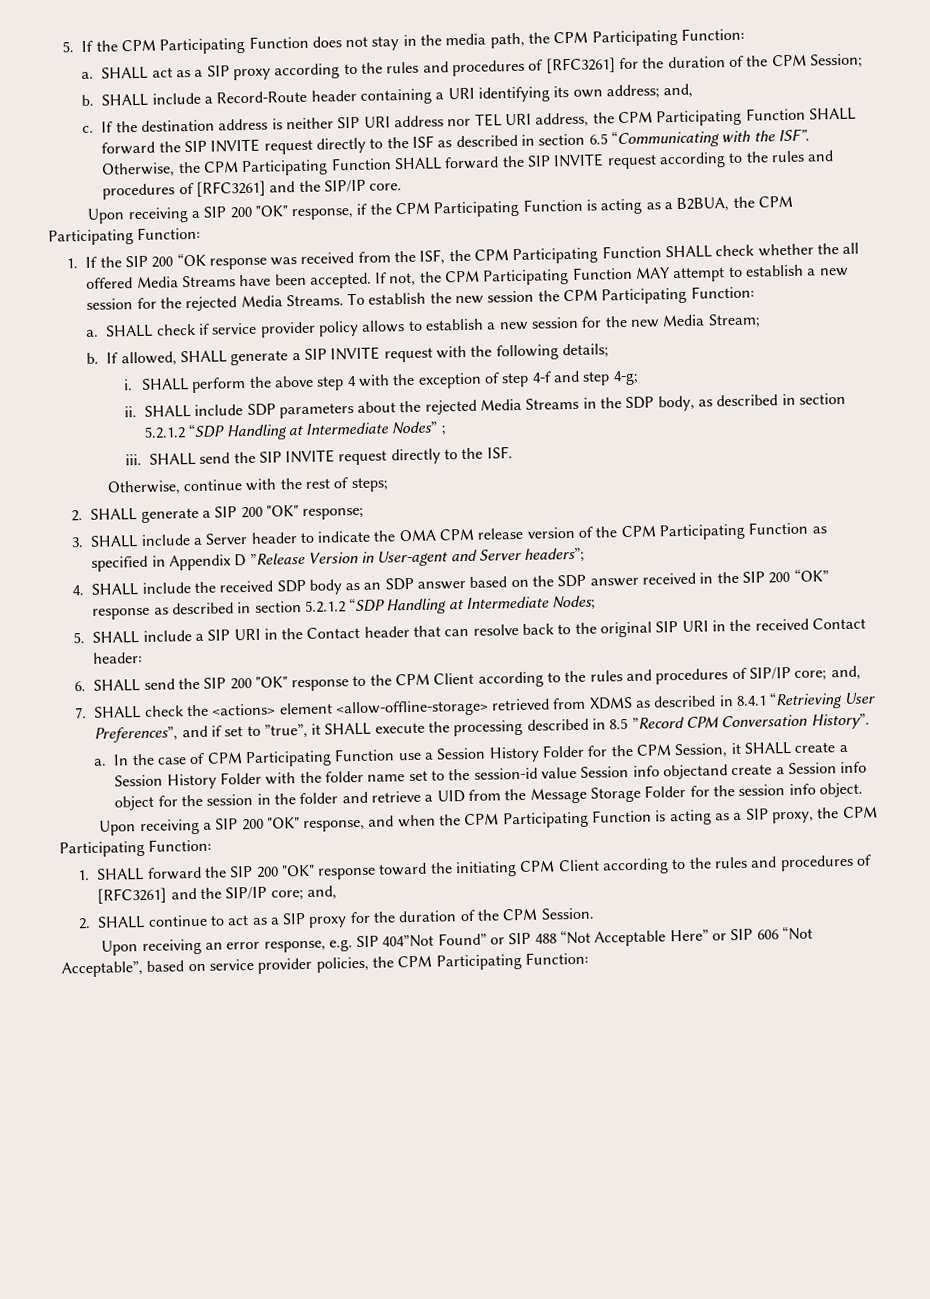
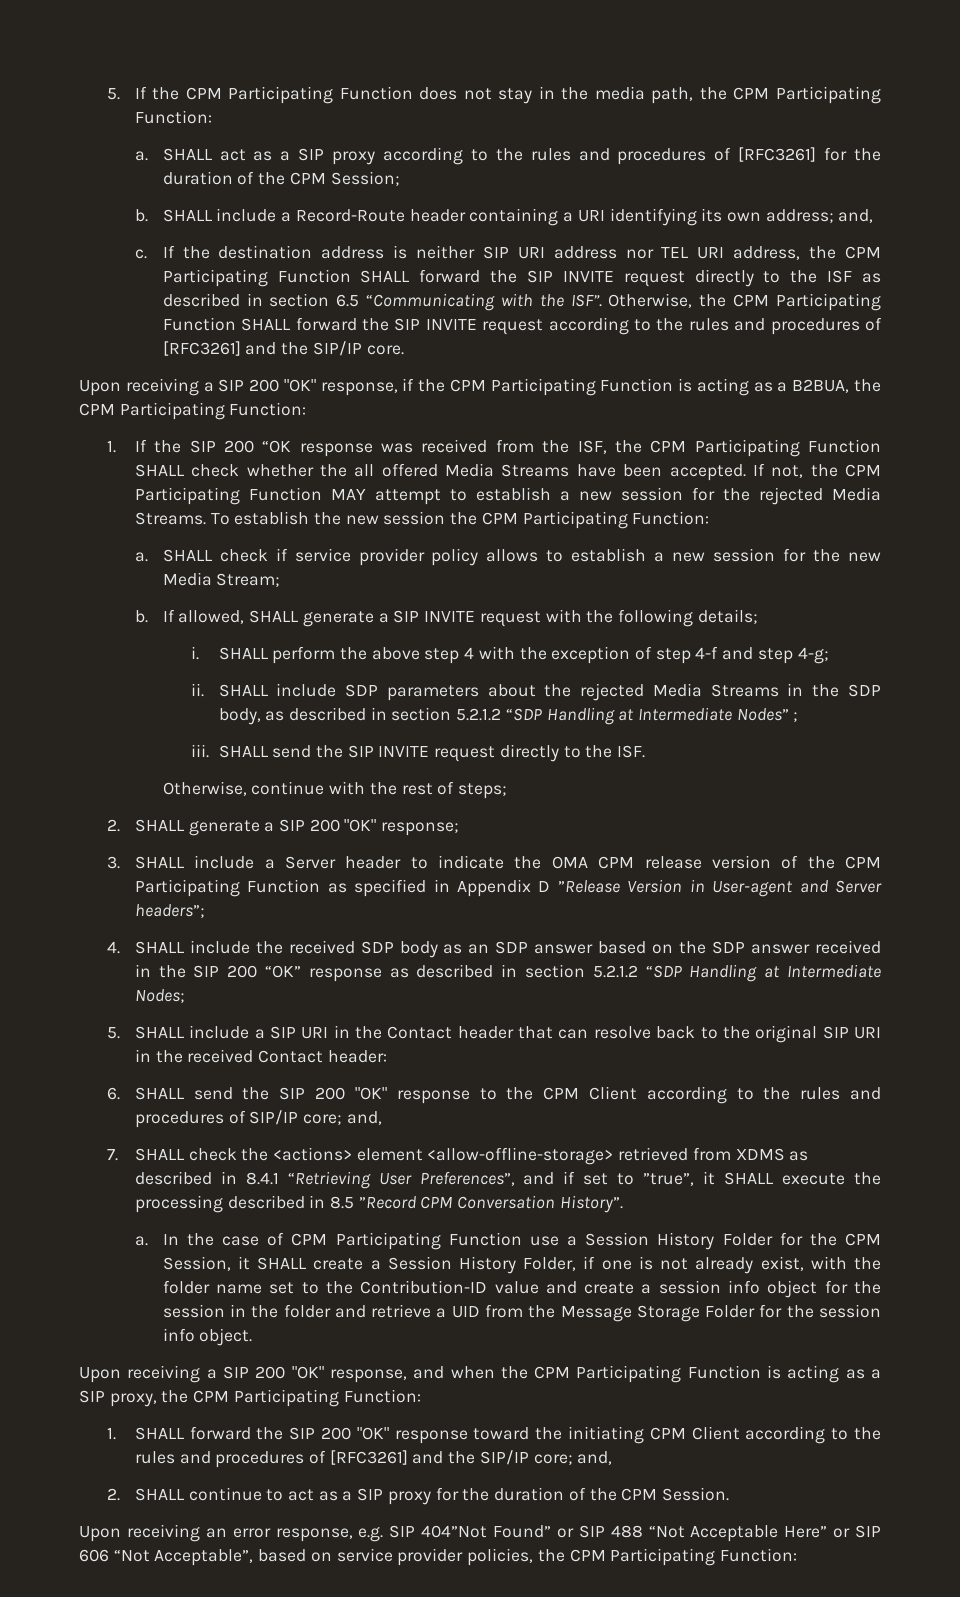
[220,771,263,785] Folder -> [523,1256,804,1274] Folder, if one is not already exist,
[473,762,837,780] session-id value Session info objectand create a Session -> [360,1280,721,1294] Contribution-ID value and create a session

